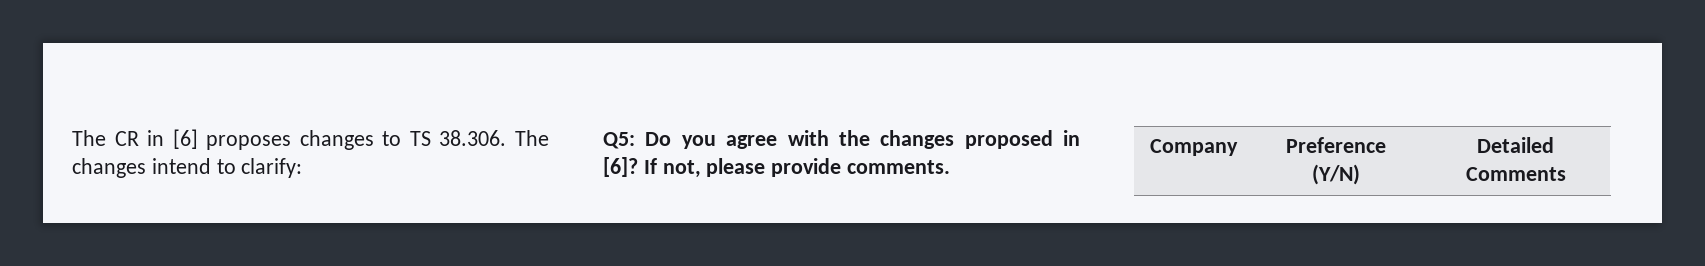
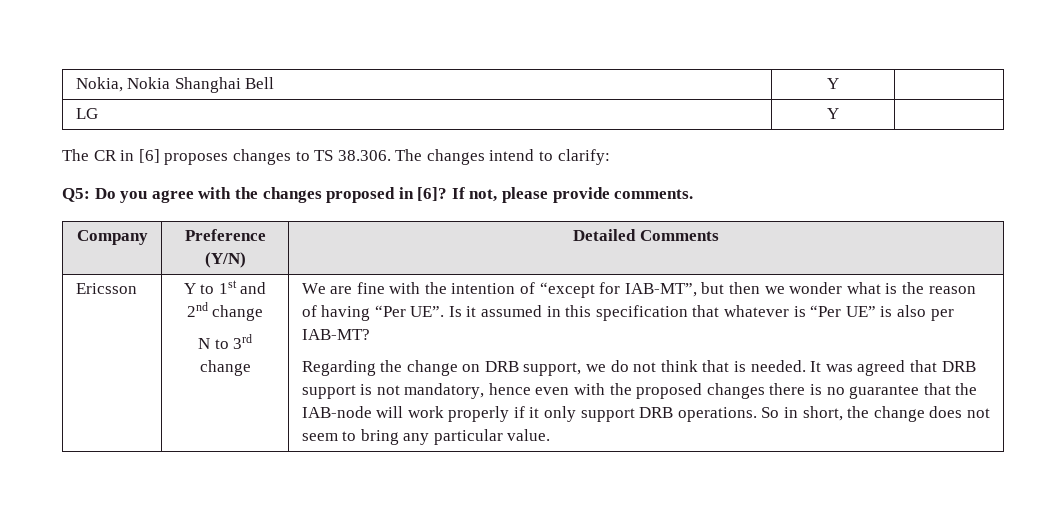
(72, 138) none -> [75,77,275,93] [827,78,839,89] [75,108,98,119] [827,108,839,119] Nokia, Nokia Shanghai Bell | Y | // LG | Y | //
(1566, 174) none -> [75,283,137,294] [183,280,267,294] [186,302,264,321] [197,334,253,349] [199,360,251,376] [301,282,976,298] [301,305,954,321] [301,329,370,340] [301,360,976,376] [301,383,978,399] [301,406,990,422] [301,429,551,445] // Ericsson | Y to 1st and 2nd change // N to 3rd change | We are fine with the intention of “except for IAB-MT”, but then we wonder what is the reason of having “Per UE”. Is it assumed in this specification that whatever is “Per UE” is also per IAB-MT? // Regarding the change on DRB support, we do not think that is needed. It was agreed that DRB support is not mandatory, hence even with the proposed changes there is no guarantee that the IAB-node will work properly if it only support DRB operations. So in short, the change does not seem to bring any particular value.

